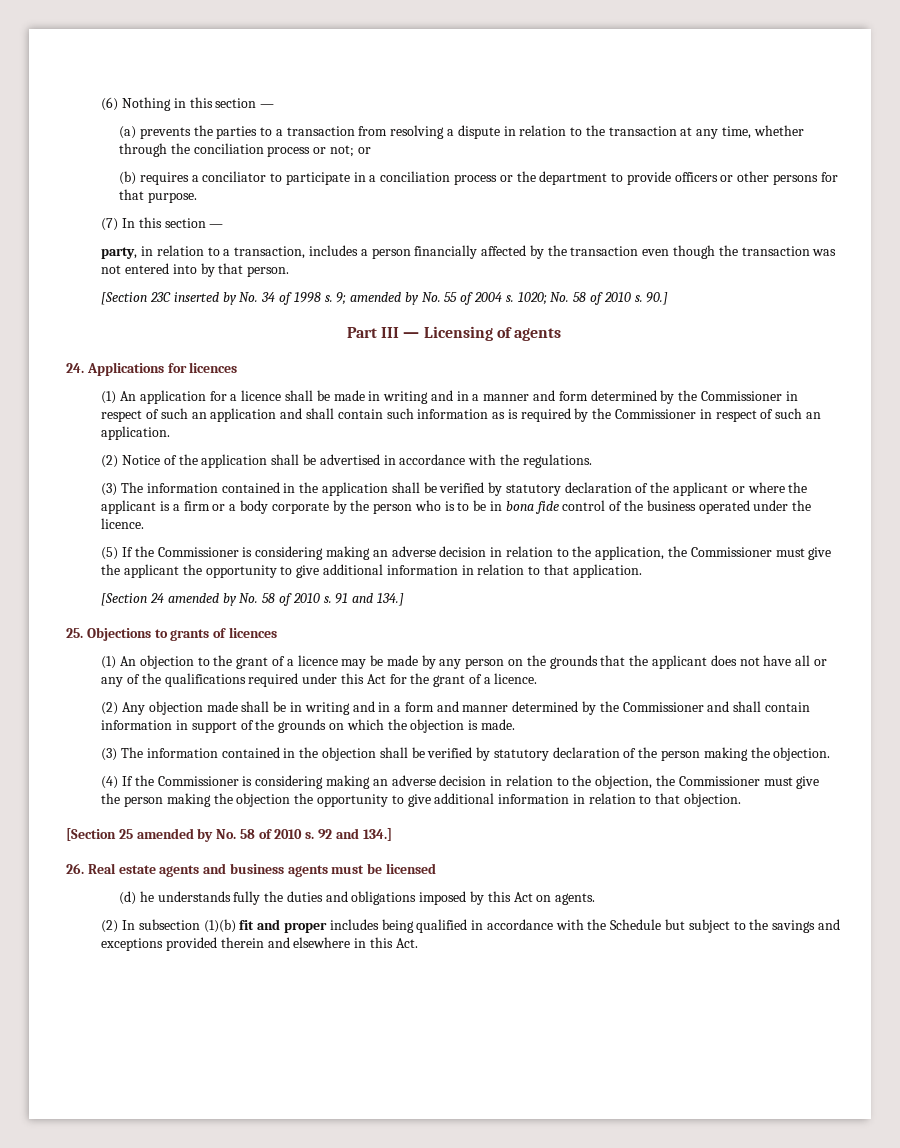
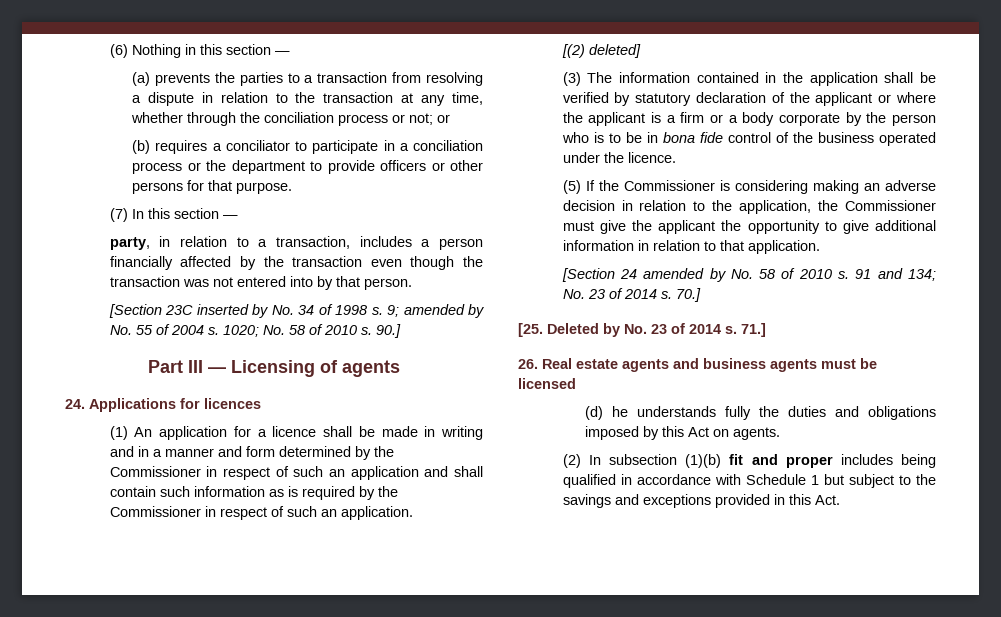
[101,454,592,468] (2) Notice of the application shall be advertised in accordance with the regulations. -> [561,44,641,58] [(2) deleted]
[376,593,404,606] [66,627,277,641] [101,655,827,669] [101,673,538,687] [101,701,810,715] [101,719,515,733] [101,747,831,761] [101,775,820,789] [101,793,742,807] [66,828,392,842] 134.] // 25. Objections to grants of licences // (1) An objection to the grant of a licence may be made by any person on the grounds that the applicant does not have all or any of the qualifications required under this Act for the grant of a licence. // (2) Any objection made shall be in writing and in a form and manner determined by the Commissioner and shall contain information in support of the grounds on which the objection is made. // (3) The information contained in the objection shall be verified by statutory declaration of the person making the objection. // (4) If the Commissioner is considering making an adverse decision in relation to the objection, the Commissioner must give the person making the objection the opportunity to give additional information in relation to that objection. // [Section 25 amended by No. 58 of 2010 s. 92 and 134.] -> [908,269,937,281] [562,288,701,302] [518,323,766,337] 134; No. 23 of 2014 s. 70.] // [25. Deleted by No. 23 of 2014 s. 71.]
[587,919,662,930] the Schedule -> [745,474,819,485] Schedule 1
[220,937,351,948] therein and elsewhere -> (770, 501) none

